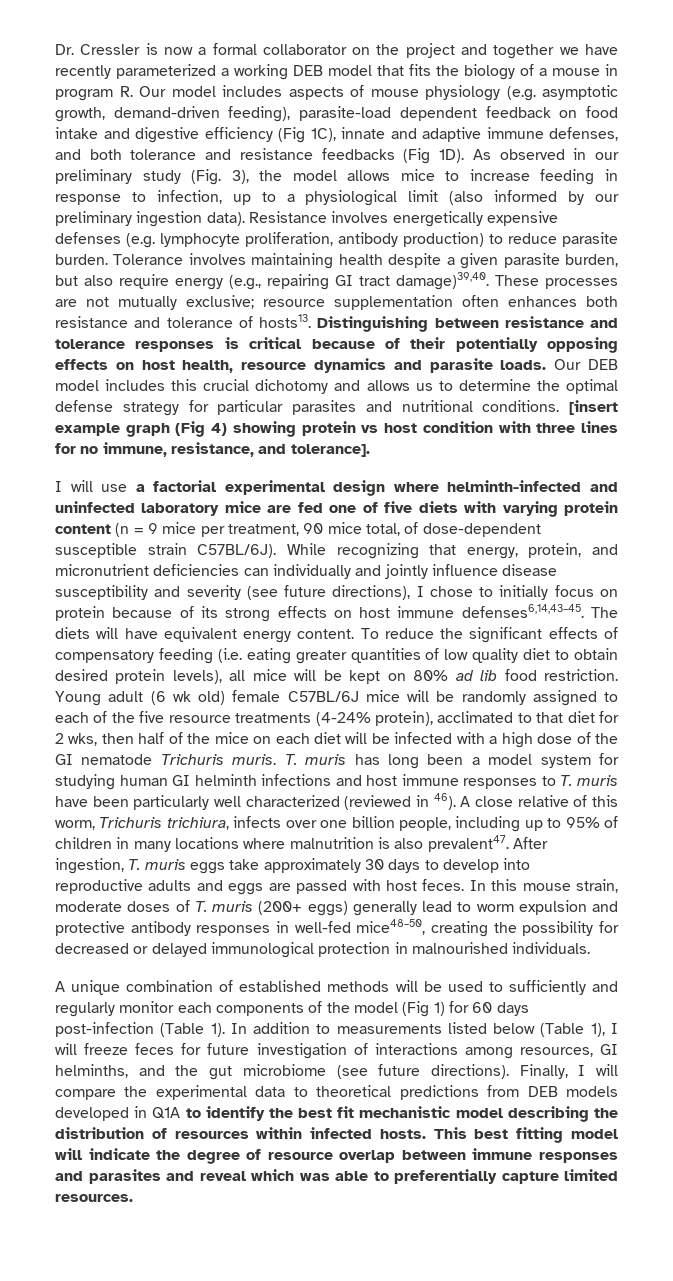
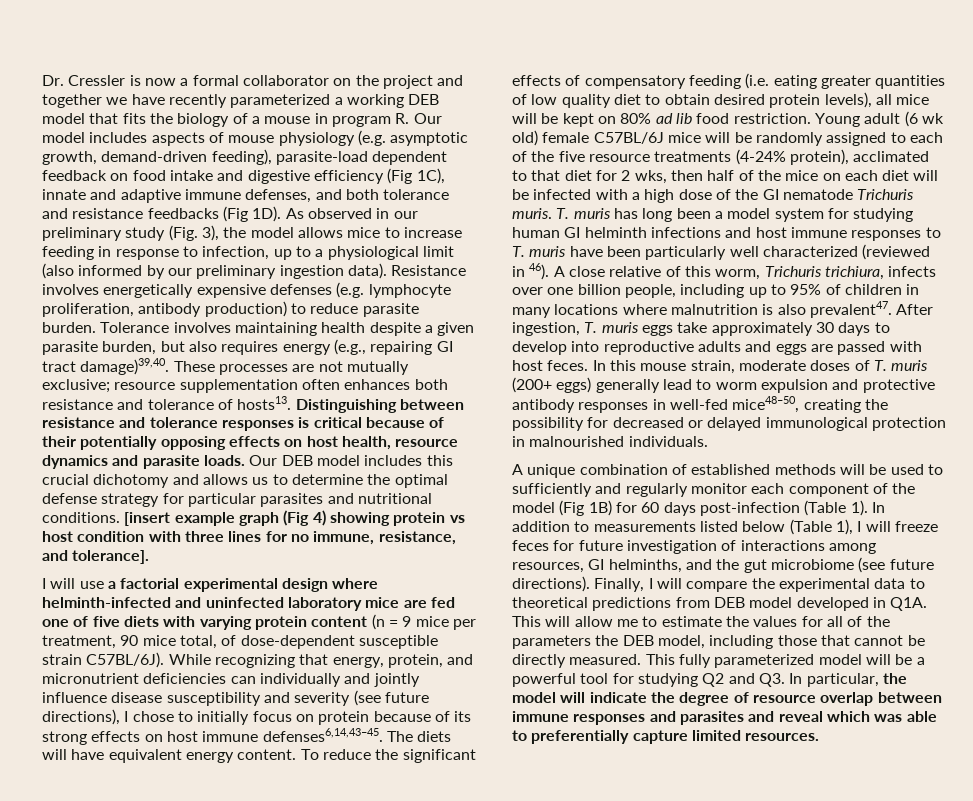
[119,274,169,289] require -> [221,341,279,355] requires
[215,1003,304,1016] components -> [788,483,869,497] component
[433,1002,445,1016] 1) -> [588,500,612,516] 1B)
[566,1086,618,1097] models -> [749,597,793,608] model
[152,1106,618,1122] [55,1127,564,1143] Q1A to identify the best fit mechanistic model describing the distribution of resources within infected hosts. This best fitting -> [890,597,928,611] [512,616,890,627] [512,635,925,649] [512,654,925,668] [512,673,907,687] Q1A. This will allow me to estimate the values for all of the parameters the DEB model, including those that cannot be directly measured. This fully parameterized model will be a powerful tool for studying Q2 and Q3. In particular, the

